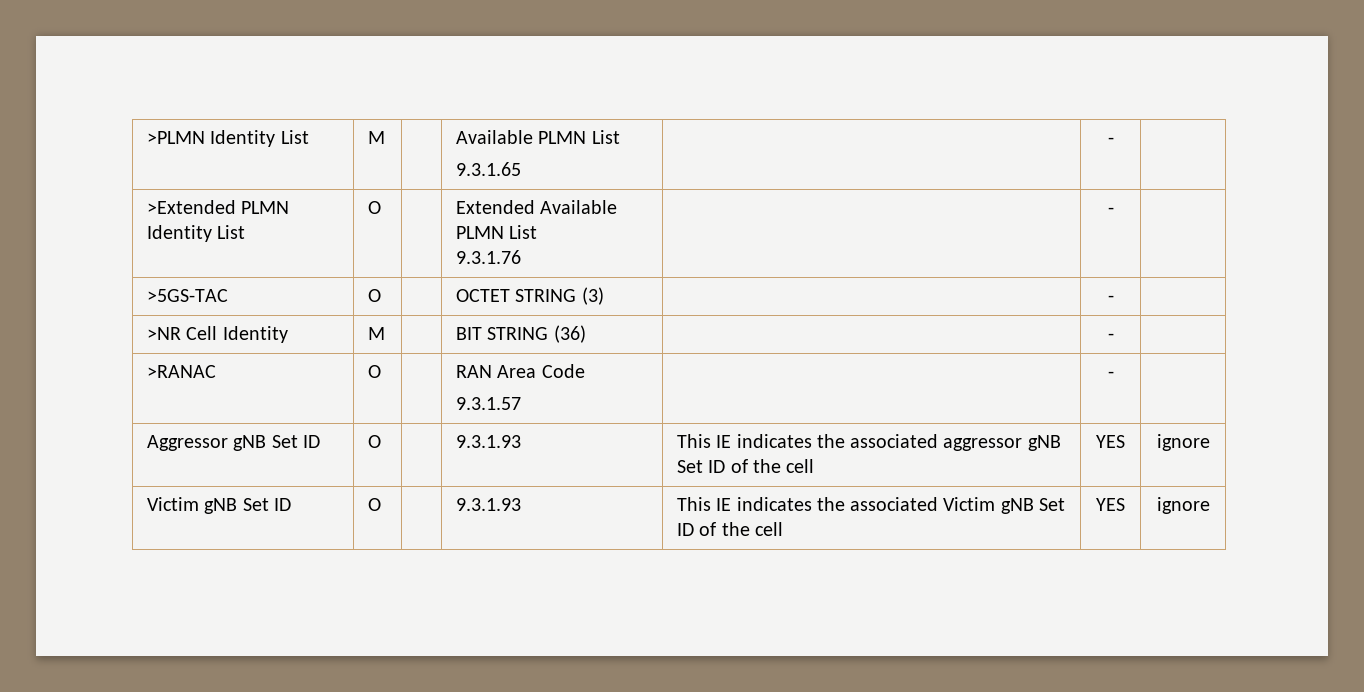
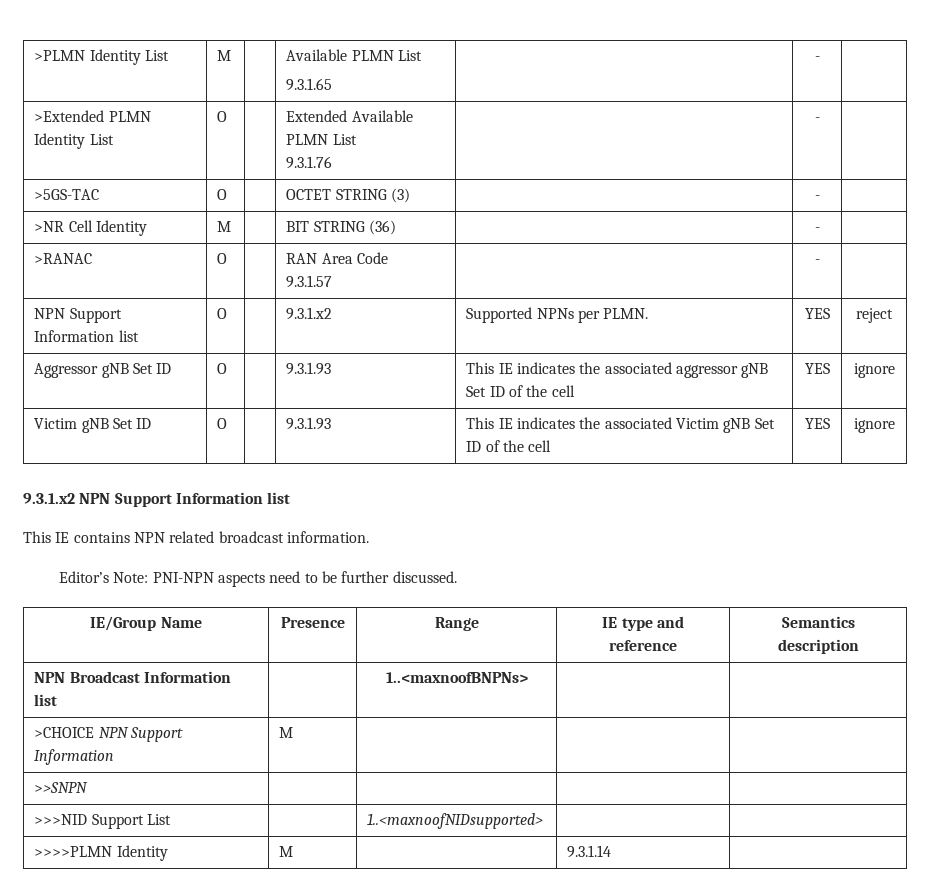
(1114, 374) none -> [34,308,122,323] [34,330,139,342] [217,308,228,319] [286,307,333,320] [466,307,649,323] [804,308,830,319] [856,308,893,323] // NPN Support Information list | O | | 9.3.1.x2 | Supported NPNs per PLMN. | YES | reject
(1210, 505) none -> [23,492,291,507] [23,531,369,543] [59,571,457,587] [90,616,202,631] [280,617,345,628] [434,617,479,631] [602,616,684,631] [609,640,677,651] [781,616,855,628] [777,639,859,654] [34,671,232,683] [34,694,58,706] [385,672,528,683] [34,727,184,742] [34,749,115,765] [279,727,294,738] [34,782,89,793] [34,814,172,829] [367,813,544,829] [34,845,168,861] [279,846,294,857] [567,845,612,858] // 9.3.1.x2 NPN Support Information list // This IE contains NPN related broadcast information. // Editor’s Note: PNI-NPN aspects need to be further discussed. // IE/Group Name | Presence | Range | IE type and reference | Semantics description // NPN Broadcast Information list | | 1..<maxnoofBNPNs> | | // >CHOICE NPN Support Information | M | | | // >>SNPN | | | | // >>>NID Support List | | 1..<maxnoofNIDsupported> | | // >>>>PLMN Identity | M | | 9.3.1.14 |

